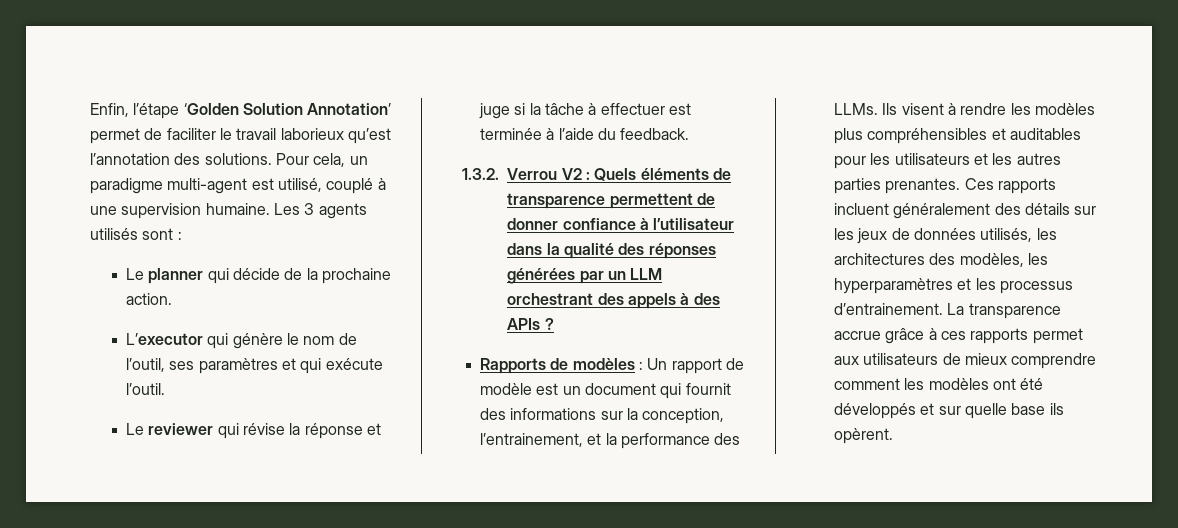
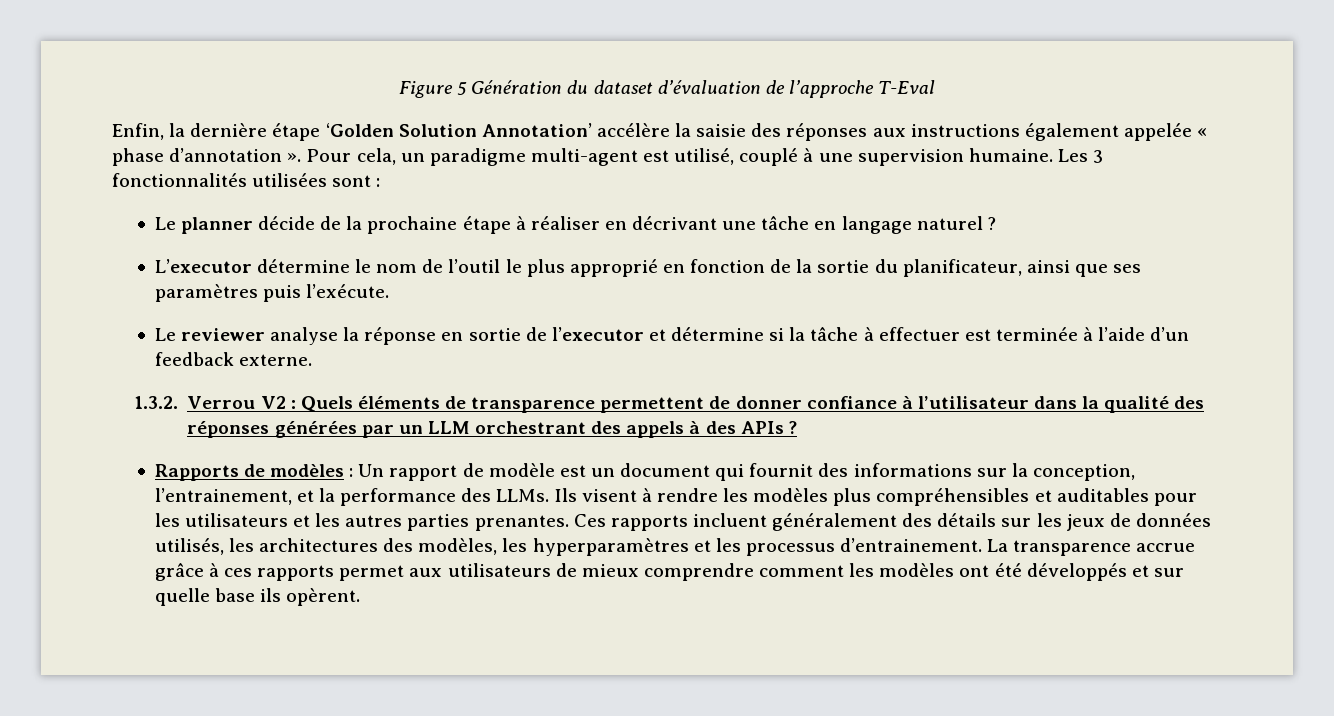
[90,103,392,119] [90,128,391,144] [90,153,272,165] Enfin, l’étape ‘Golden Solution Annotation’ permet de faciliter le travail laborieux qu’est l’annotation des solutions. -> [398,80,936,98] [112,123,1208,141] [112,148,302,166] Figure 5 Génération du dataset d’évaluation de l’approche T-Eval // Enfin, la dernière étape ‘Golden Solution Annotation’ accélère la saisie des réponses aux instructions également appelée « phase d’annotation ».
[318,203,367,219] [90,228,138,240] agents utilisés -> [112,173,328,187] fonctionnalités utilisées
[207,268,229,284] qui -> (253, 225) none
[125,293,172,305] action. -> [462,216,996,234] étape à réaliser en décrivant une tâche en langage naturel ?
[207,333,283,349] qui génère -> [256,259,350,273] détermine
[125,358,383,374] [125,383,165,395] [125,423,381,439] [478,103,510,119] l’outil, ses paramètres et qui exécute l’outil. // Le reviewer qui révise la réponse et juge -> [448,259,1142,277] [154,284,390,302] [154,327,765,345] l’outil le plus approprié en fonction de la sortie du planificateur, ainsi que ses paramètres puis l’exécute. // Le reviewer analyse la réponse en sortie de l’executor et détermine
[597,128,690,140] du feedback. -> [1150,327,1190,341] [154,352,312,366] d’un feedback externe.

